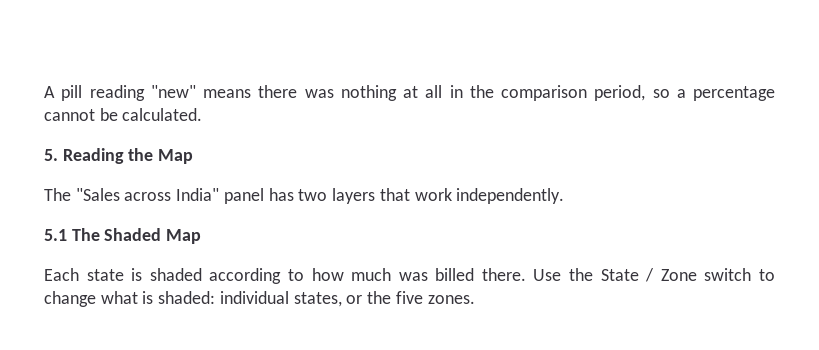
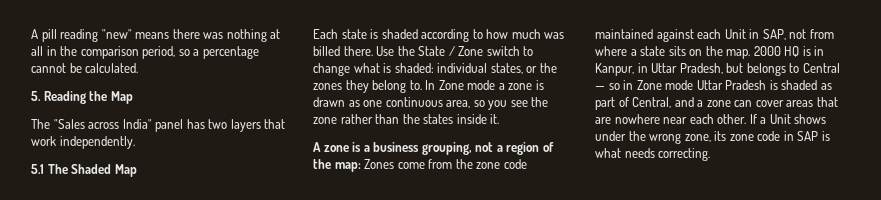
[395,291,475,304] five zones. -> [313,80,544,93] [313,97,549,110] [313,114,500,124] [313,142,554,155] [313,159,527,172] [595,29,834,42] [595,46,825,59] [595,63,840,76] [595,80,832,90] [595,97,838,110] [595,114,827,124] [595,131,830,144] [595,148,711,161] zones they belong to. In Zone mode a zone is drawn as one continuous area, so you see the zone rather than the states inside it. // A zone is a business grouping, not a region of the map: Zones come from the zone code maintained against each Unit in SAP, not from where a state sits on the map. 2000 HQ is in Kanpur, in Uttar Pradesh, but belongs to Central — so in Zone mode Uttar Pradesh is shaded as part of Central, and a zone can cover areas that are nowhere near each other. If a Unit shows under the wrong zone, its zone code in SAP is what needs correcting.

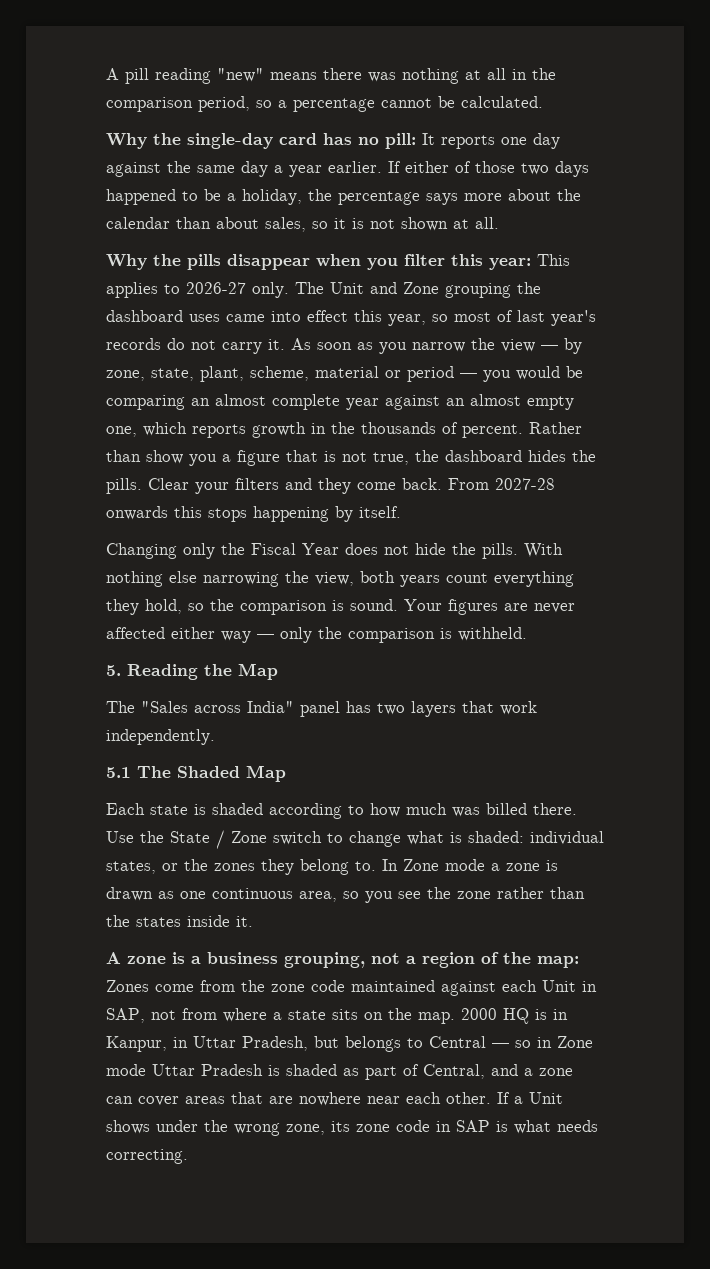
(139, 68) none -> [106,133,560,149] [106,161,589,177] [106,189,581,205] [106,217,499,232] [106,254,570,270] [106,282,541,298] [106,310,596,326] [106,338,582,354] [106,366,583,382] [106,394,574,410] [106,422,582,438] [106,450,596,466] [106,478,555,494] [106,506,401,522] [106,543,563,559] [106,571,574,587] [106,599,575,615] [106,627,527,643] // Why the single-day card has no pill: It reports one day against the same day a year earlier. If either of those two days happened to be a holiday, the percentage says more about the calendar than about sales, so it is not shown at all. // Why the pills disappear when you filter this year: This applies to 2026-27 only. The Unit and Zone grouping the dashboard uses came into effect this year, so most of last year's records do not carry it. As soon as you narrow the view — by zone, state, plant, scheme, material or period — you would be comparing an almost complete year against an almost empty one, which reports growth in the thousands of percent. Rather than show you a figure that is not true, the dashboard hides the pills. Clear your filters and they come back. From 2027-28 onwards this stops happening by itself. // Changing only the Fiscal Year does not hide the pills. With nothing else narrowing the view, both years count everything they hold, so the comparison is sound. Your figures are never affected either way — only the comparison is withheld.

